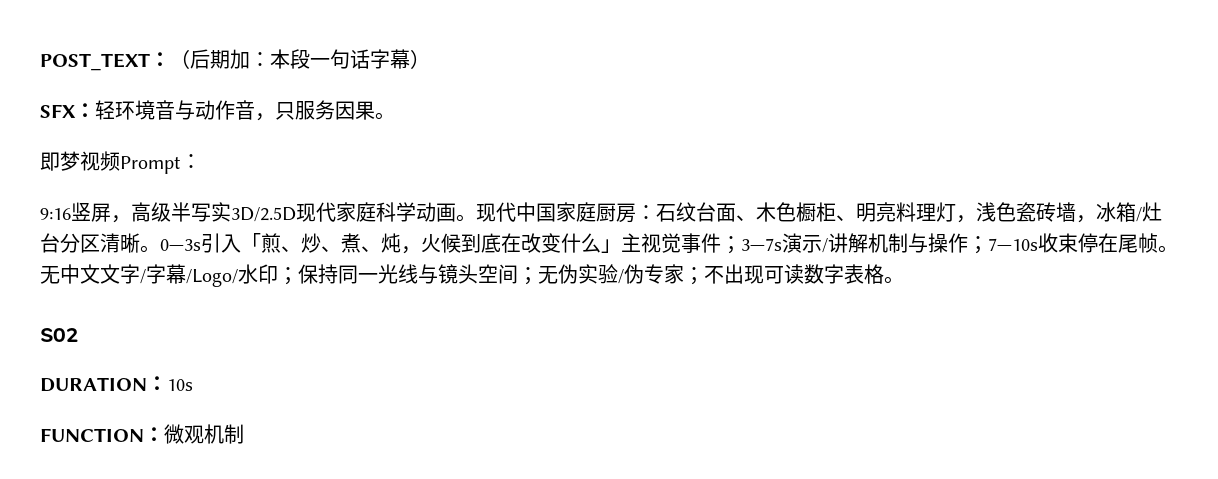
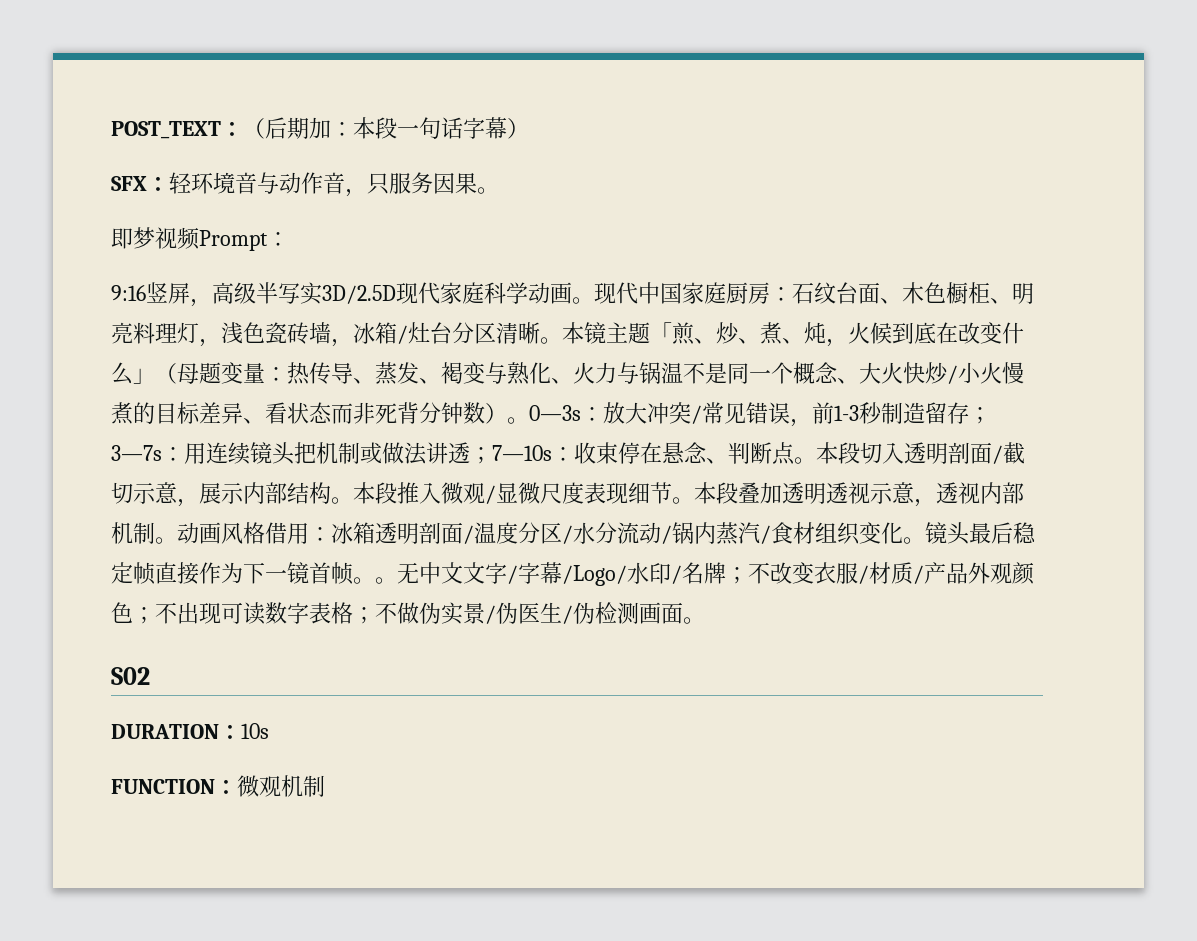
[160,233,241,253] 0—3s引入 -> [562,322,650,344] 本镜主题
[621,233,1158,254] 主视觉事件；3—7s演示/讲解机制与操作；7—10s收束停在尾帧 -> [155,362,1024,385] [111,402,991,427] [111,442,1025,465] [111,482,1024,507] [111,522,1036,545] [111,562,375,585] （母题变量：热传导、蒸发、褐变与熟化、火力与锅温不是同一个概念、大火快炒/小火慢煮的目标差异、看状态而非死背分钟数）。0—3s：放大冲突/常见错误，前1-3秒制造留存；3—7s：用连续镜头把机制或做法讲透；7—10s：收束停在悬念、判断点。本段切入透明剖面/截切示意，展示内部结构。本段推入微观/显微尺度表现细节。本段叠加透明透视示意，透视内部机制。动画风格借用：冰箱透明剖面/温度分区/水分流动/锅内蒸汽/食材组织变化。镜头最后稳定帧直接作为下一镜首帧。
[278,264,684,285] ；保持同一光线与镜头空间；无伪实验/伪专家 -> [671,562,1035,585] [111,602,133,623] /名牌；不改变衣服/材质/产品外观颜色
(884, 274) none -> [353,602,683,625] ；不做伪实景/伪医生/伪检测画面

